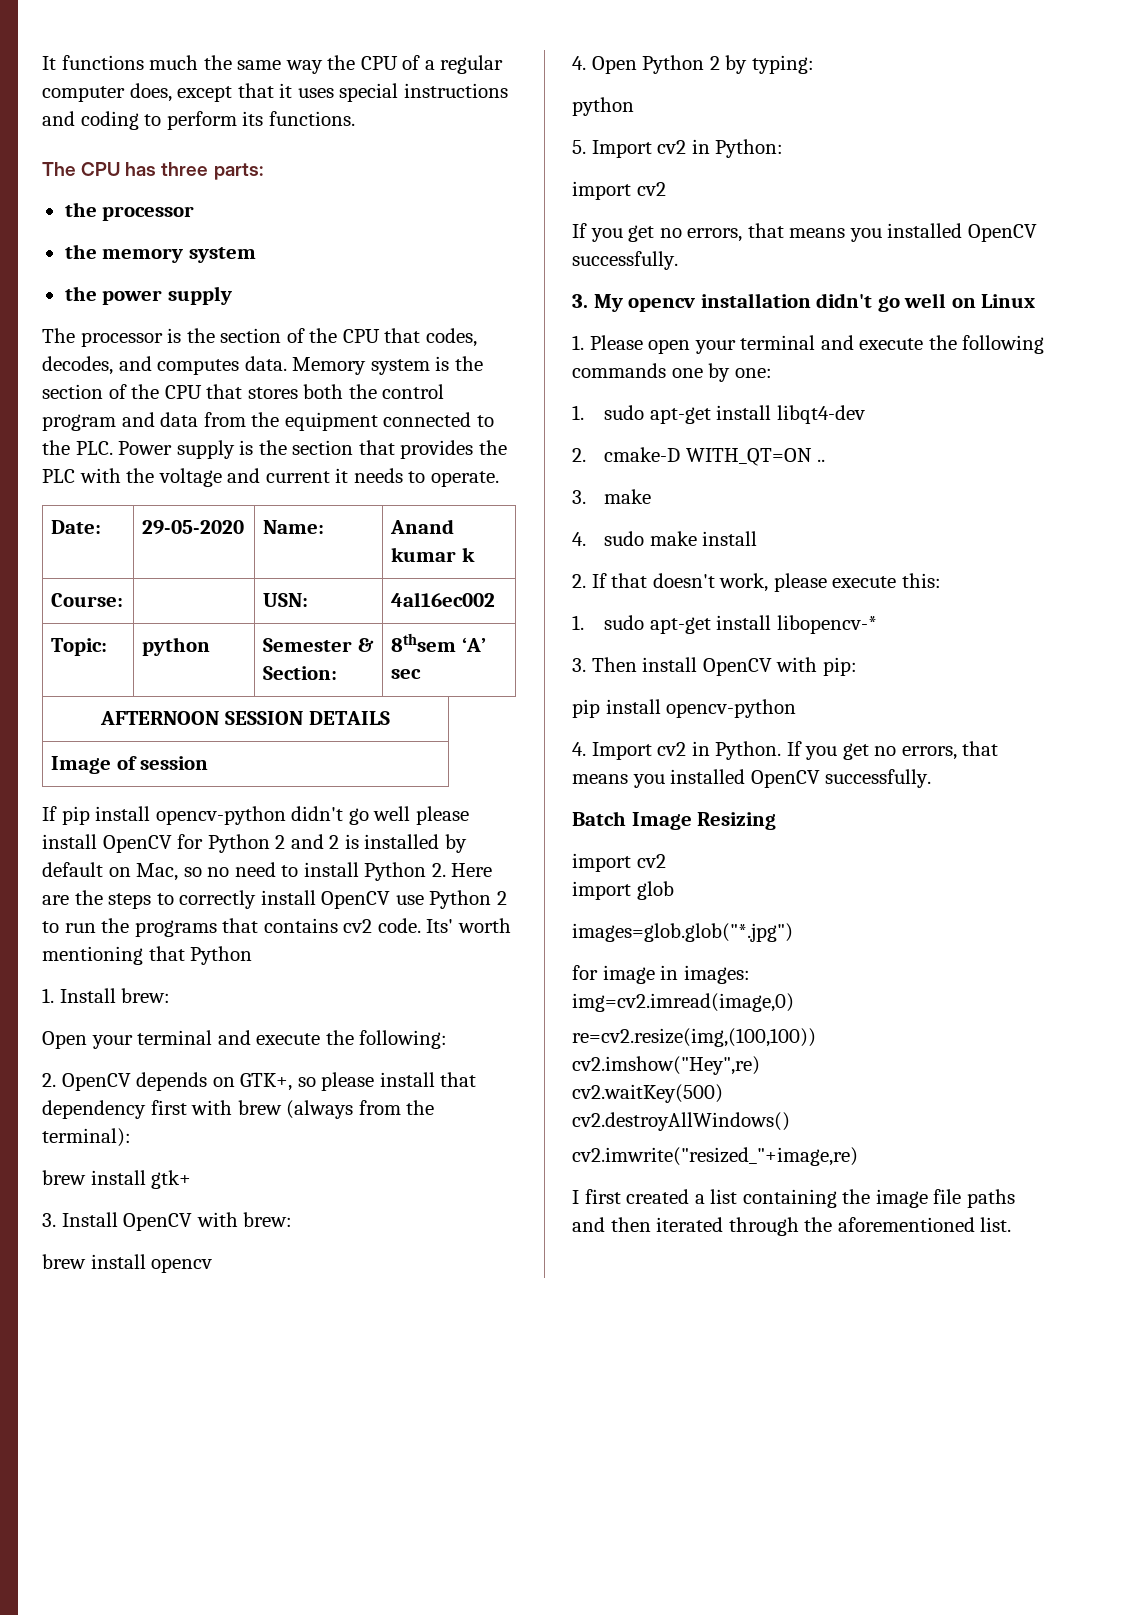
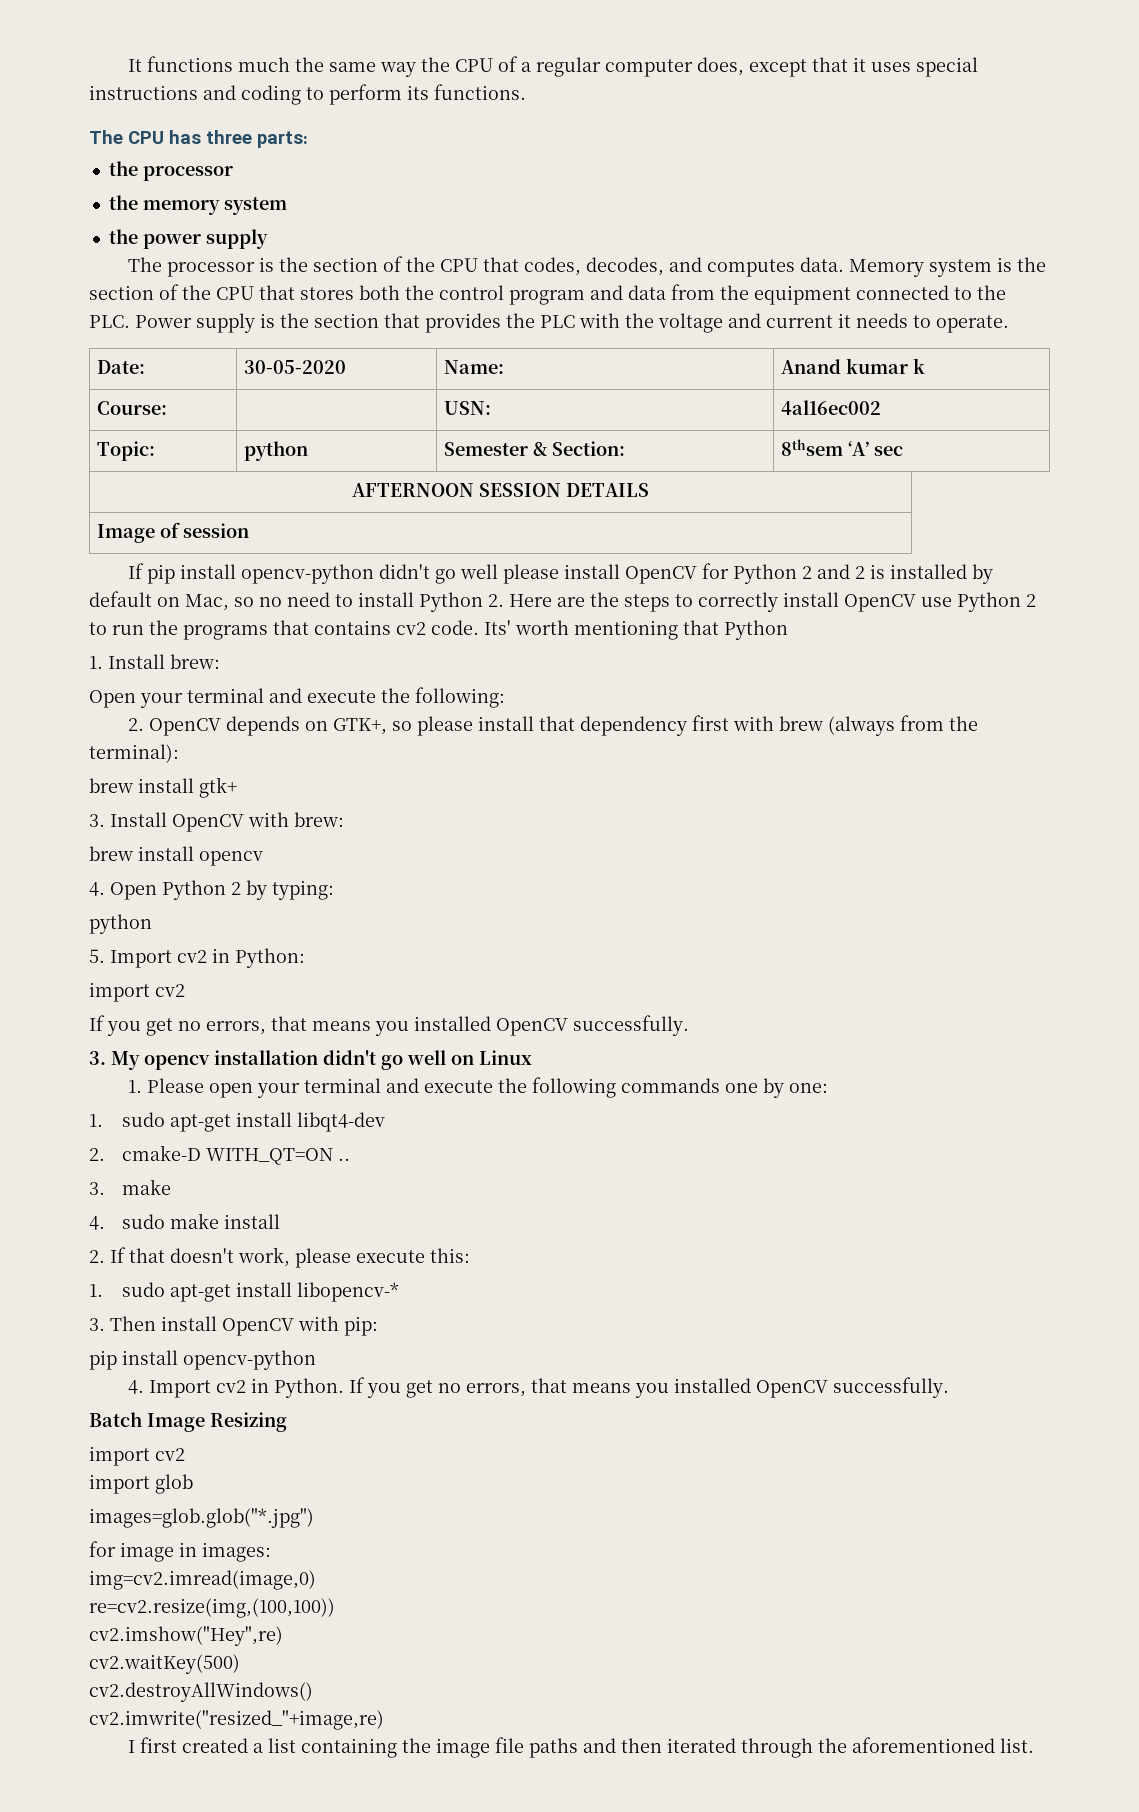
[142,520,245,535] 29-05-2020 -> [244,360,347,374] 30-05-2020

